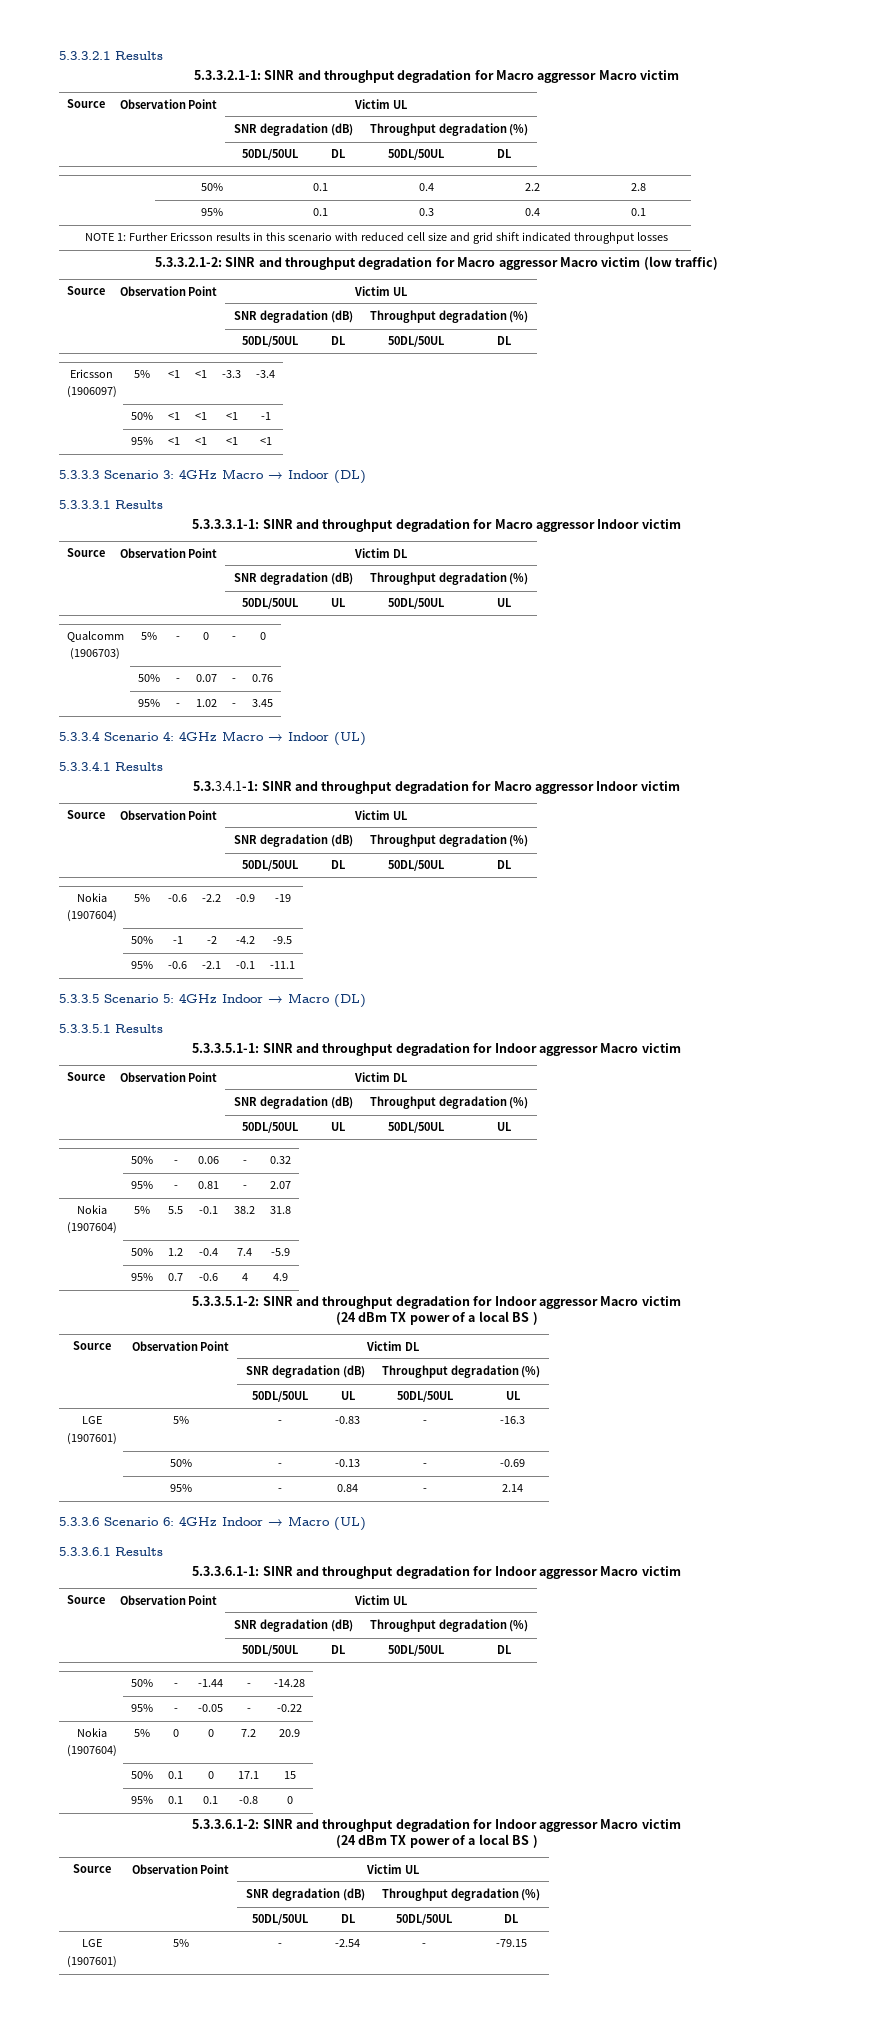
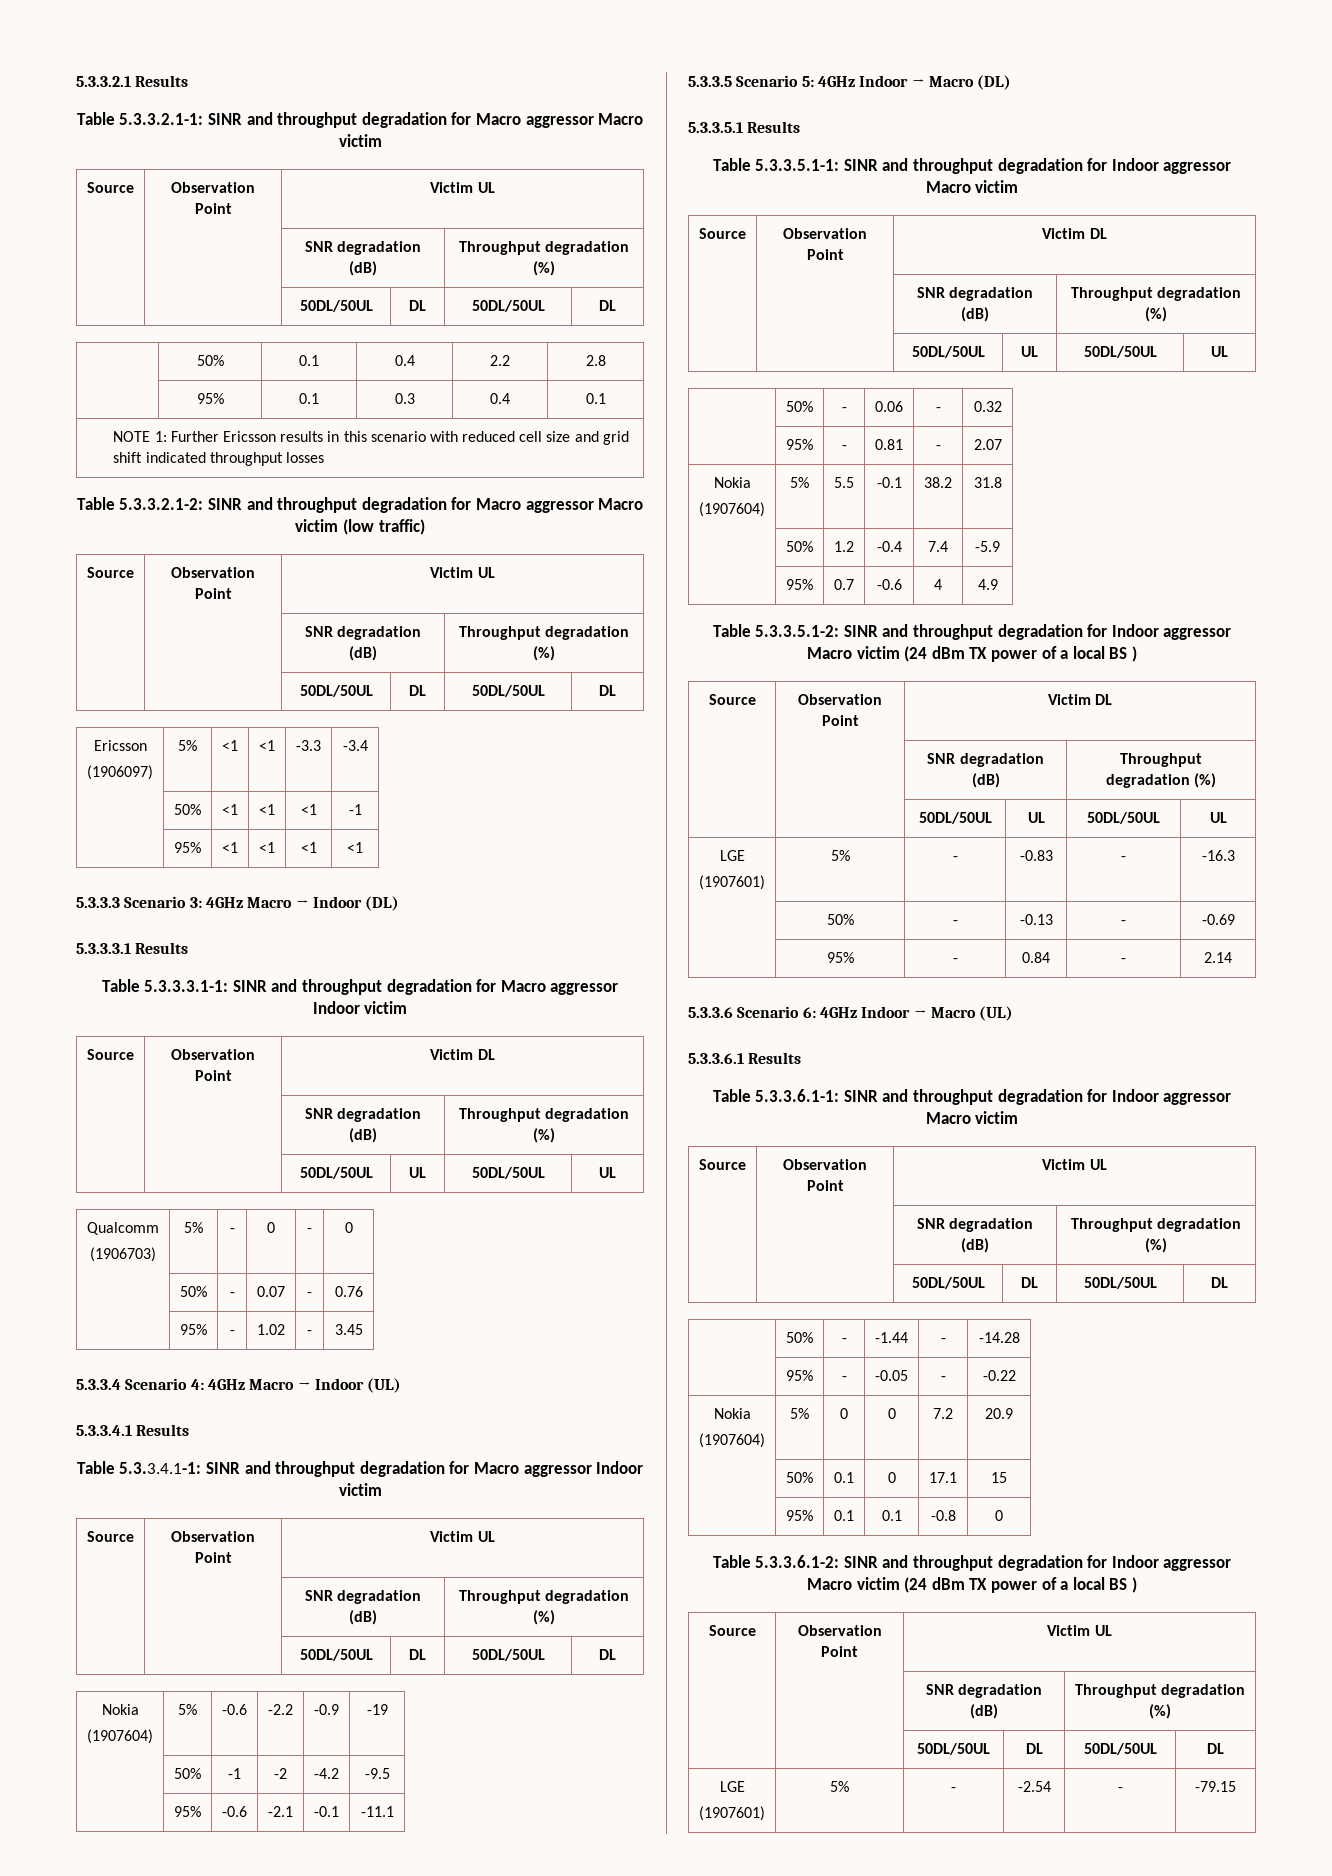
(163, 55) none -> [76,112,115,125] Table
(668, 236) none -> [76,497,115,510] Table
(163, 504) none -> [101,979,140,992] Table
(163, 766) none -> [76,1461,115,1474] Table
(163, 1028) none -> [712,158,751,171] Table
(288, 1277) none -> [712,624,751,637] Table
(681, 1301) // -> (900, 652) none
(163, 1551) none -> [712,1089,751,1102] Table
(293, 1800) none -> [712,1555,751,1568] Table
(681, 1824) // -> (900, 1583) none

